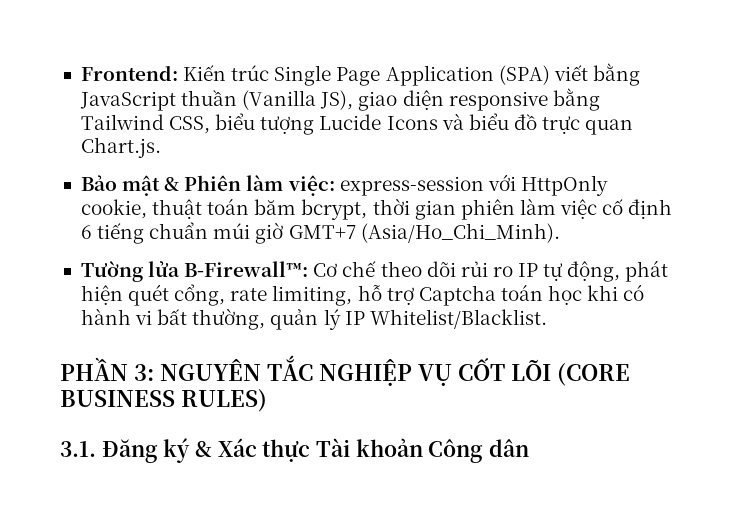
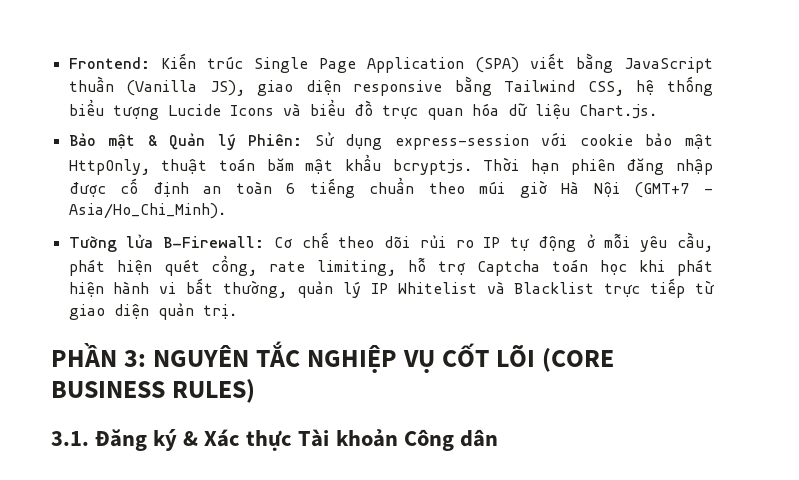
(211, 125) none -> [636,76,713,96] hệ thống
(634, 127) none -> [471,103,570,119] hóa dữ liệu
[184,174,608,196] [80,198,673,220] Phiên làm việc: express-session với HttpOnly cookie, thuật toán băm bcrypt, thời gian phiên làm việc cố định -> [169,132,713,150] [68,154,713,175] [68,178,272,197] Quản lý Phiên: Sử dụng express-session với cookie bảo mật HttpOnly, thuật toán băm mật khẩu bcryptjs. Thời hạn phiên đăng nhập được cố định an toàn
(209, 230) none -> [428,182,465,194] theo
[288,223,560,243] GMT+7 (Asia/Ho_Chi_Minh). -> [561,181,713,198] [68,203,226,219] Hà Nội (GMT+7 - Asia/Ho_Chi_Minh).
[184,261,309,277] B-Firewall™: -> [163,236,265,248] B-Firewall:
[567,261,621,282] động, -> [537,232,713,252] động ở mỗi yêu cầu,
[623,284,645,301] có -> [677,259,713,276] [68,282,104,297] phát hiện
[369,309,547,329] Whitelist/Blacklist. -> [397,278,715,298] [68,303,237,320] Whitelist và Blacklist trực tiếp từ giao diện quản trị.

